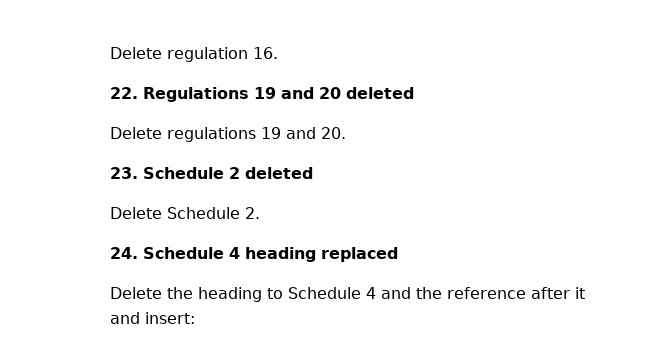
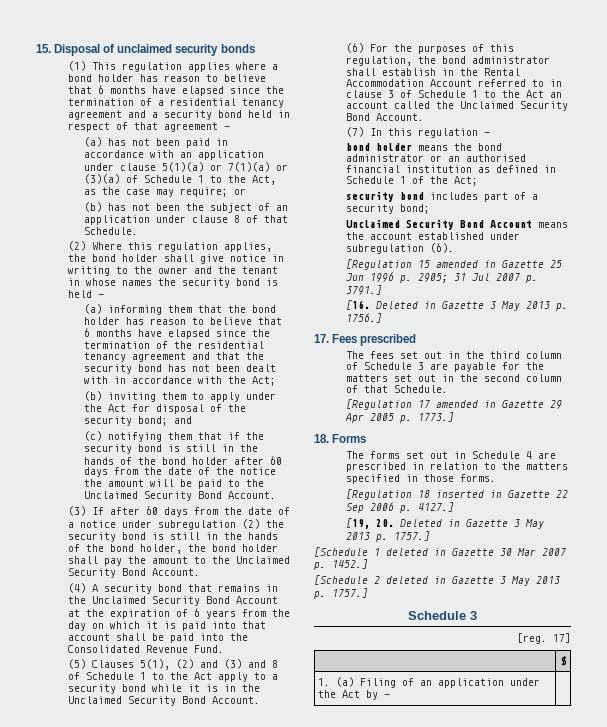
[109,47,278,62] [109,87,414,102] [109,127,346,142] [109,167,313,179] [109,207,260,219] [109,247,398,262] [109,287,585,302] [109,312,195,324] Delete regulation 16. // 22. Regulations 19 and 20 deleted // Delete regulations 19 and 20. // 23. Schedule 2 deleted // Delete Schedule 2. // 24. Schedule 4 heading replaced // Delete the heading to Schedule 4 and the reference after it and insert: -> [36,44,255,56] [68,61,279,72] [68,74,267,82] [68,85,285,96] [68,98,285,108] [68,110,291,120] [68,122,231,132] [84,137,229,148] [84,150,265,160] [84,162,289,172] [84,174,277,185] [84,187,247,197] [84,202,289,213] [84,215,289,225] [84,227,139,235] [68,241,273,252] [68,254,285,264] [68,266,279,276] [68,278,279,288] [68,290,105,298] [84,304,277,315] [84,317,283,325] [84,328,271,339] [84,341,265,349] [84,352,265,362] [84,364,277,374] [84,376,277,386] [84,391,277,402] [84,404,247,414] [84,416,193,426] [84,431,265,442] [84,444,259,454] [84,456,283,465] [84,467,277,477] [84,479,265,489] [84,491,277,501] [68,506,291,517] [68,519,285,530] [68,532,279,542] [68,544,279,554] [68,556,291,566] [68,568,201,578] [68,583,279,594] [68,596,279,606] [68,608,291,619] [68,621,267,631] [68,633,249,643] [68,645,225,653] [68,659,279,670] [68,672,279,682] [68,684,261,694] [68,696,261,706] [346,43,515,54] [346,56,551,66] [346,68,521,76] [346,79,563,87] [346,90,563,98] [346,101,569,111] [346,113,425,121] [346,127,491,138] [346,143,503,151] [346,154,527,162] [346,165,557,173] [346,176,479,186] [346,191,539,202] [346,204,431,214] [346,219,569,230] [346,232,521,240] [346,243,455,254] [346,259,563,270] [346,272,539,283] [346,285,383,295] [346,300,569,311] [346,313,383,323] [314,334,417,346] [346,351,563,359] [346,362,545,372] [346,374,563,382] [346,385,449,393] [346,399,563,410] [345,412,455,423] [314,434,367,443] [346,451,557,459] [346,462,569,472] [346,474,497,484] [346,489,569,500] [346,502,455,513] [346,518,545,529] [346,531,431,542] [314,547,566,557] [314,559,368,570] [314,575,560,586] [314,588,368,599] [408,611,477,620] [517,633,571,644] [560,656,567,666] [317,677,540,688] [317,690,390,700] 15. Disposal of unclaimed security bonds // (1) This regulation applies where a bond holder has reason to believe that 6 months have elapsed since the termination of a residential tenancy agreement and a security bond held in respect of that agreement — // (a) has not been paid in accordance with an application under clause 5(1)(a) or 7(1)(a) or (3)(a) of Schedule 1 to the Act, as the case may require; or // (b) has not been the subject of an application under clause 8 of that Schedule. // (2) Where this regulation applies, the bond holder shall give notice in writing to the owner and the tenant in whose names the security bond is held — // (a) informing them that the bond holder has reason to believe that 6 months have elapsed since the termination of the residential tenancy agreement and that the security bond has not been dealt with in accordance with the Act; // (b) inviting them to apply under the Act for disposal of the security bond; and // (c) notifying them that if the security bond is still in the hands of the bond holder after 60 days from the date of the notice the amount will be paid to the Unclaimed Security Bond Account. // (3) If after 60 days from the date of a notice under subregulation (2) the security bond is still in the hands of the bond holder, the bond holder shall pay the amount to the Unclaimed Security Bond Account. // (4) A security bond that remains in the Unclaimed Security Bond Account at the expiration of 6 years from the day on which it is paid into that account shall be paid into the Consolidated Revenue Fund. // (5) Clauses 5(1), (2) and (3) and 8 of Schedule 1 to the Act apply to a security bond while it is in the Unclaimed Security Bond Account. // (6) For the purposes of this regulation, the bond administrator shall establish in the Rental Accommodation Account referred to in clause 3 of Schedule 1 to the Act an account called the Unclaimed Security Bond Account. // (7) In this regulation — // bond holder means the bond administrator or an authorised financial institution as defined in Schedule 1 of the Act; // security bond includes part of a security bond; // Unclaimed Security Bond Account means the account established under subregulation (6). // [Regulation 15 amended in Gazette 25 Jun 1996 p. 2905; 31 Jul 2007 p. 3791.] // [16. Deleted in Gazette 3 May 2013 p. 1756.] // 17. Fees prescribed // The fees set out in the third column of Schedule 3 are payable for the matters set out in the second column of that Schedule. // [Regulation 17 amended in Gazette 29 Apr 2005 p. 1773.] // 18. Forms // The forms set out in Schedule 4 are prescribed in relation to the matters specified in those forms. // [Regulation 18 inserted in Gazette 22 Sep 2006 p. 4127.] // [19, 20. Deleted in Gazette 3 May 2013 p. 1757.] // [Schedule 1 deleted in Gazette 30 Mar 2007 p. 1452.] // [Schedule 2 deleted in Gazette 3 May 2013 p. 1757.] // Schedule 3 // [reg. 17] // | $ // 1. (a) Filing of an application under the Act by — |

